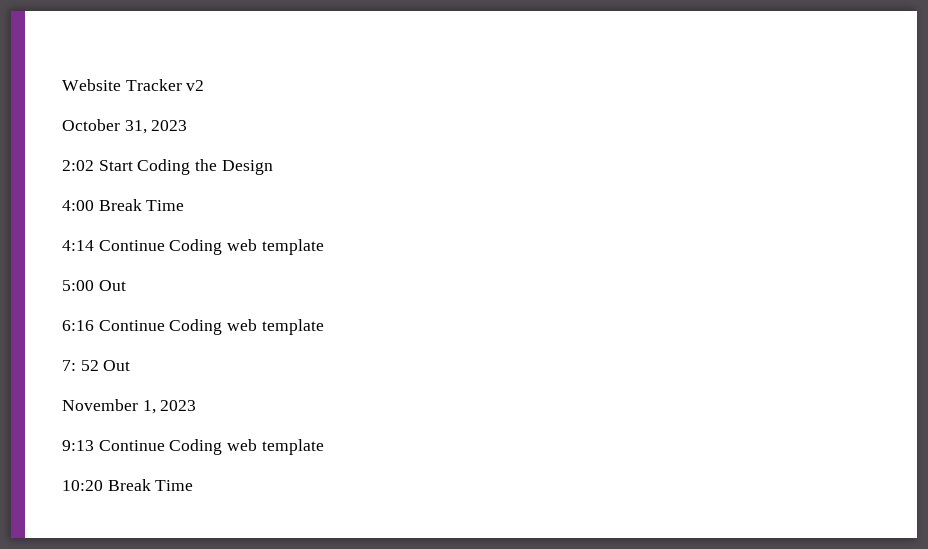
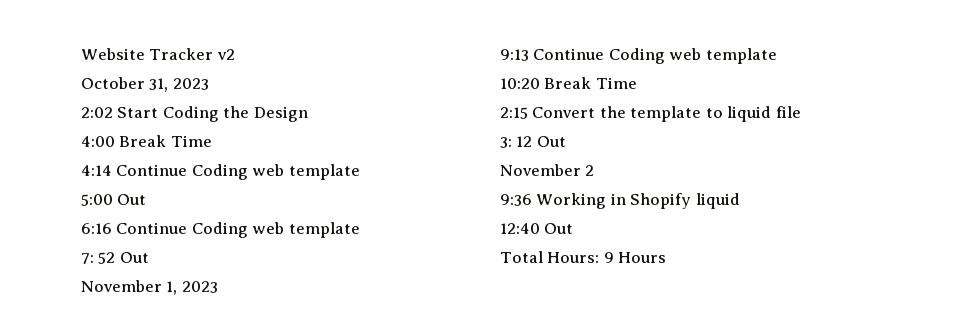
(194, 485) none -> [500,106,801,122] [500,136,566,148] [500,164,595,176] [500,193,740,209] [500,223,574,234] [500,251,667,263] // 2:15 Convert the template to liquid file // 3: 12 Out // November 2 // 9:36 Working in Shopify liquid // 12:40 Out // Total Hours: 9 Hours

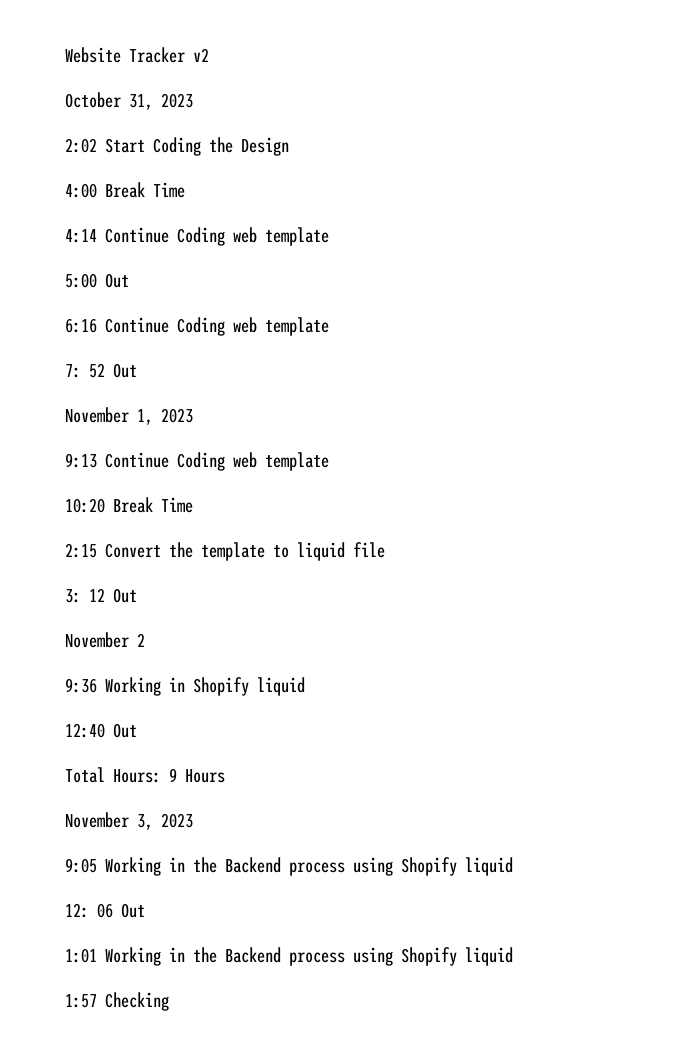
(667, 257) none -> [65,812,193,830] [65,857,513,876] [65,903,145,918] [65,947,513,966] [65,992,169,1011] // November 3, 2023 // 9:05 Working in the Backend process using Shopify liquid // 12: 06 Out // 1:01 Working in the Backend process using Shopify liquid // 1:57 Checking

